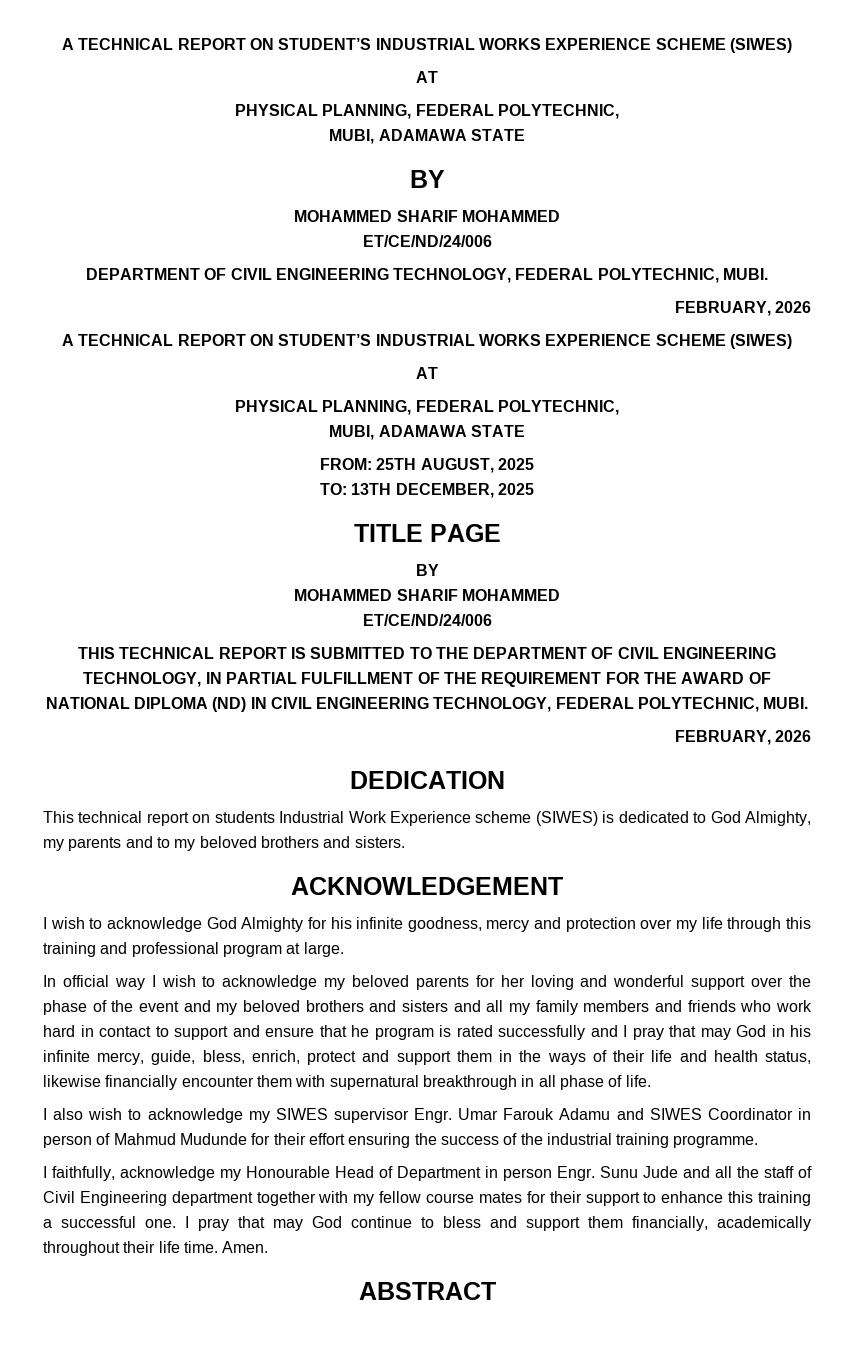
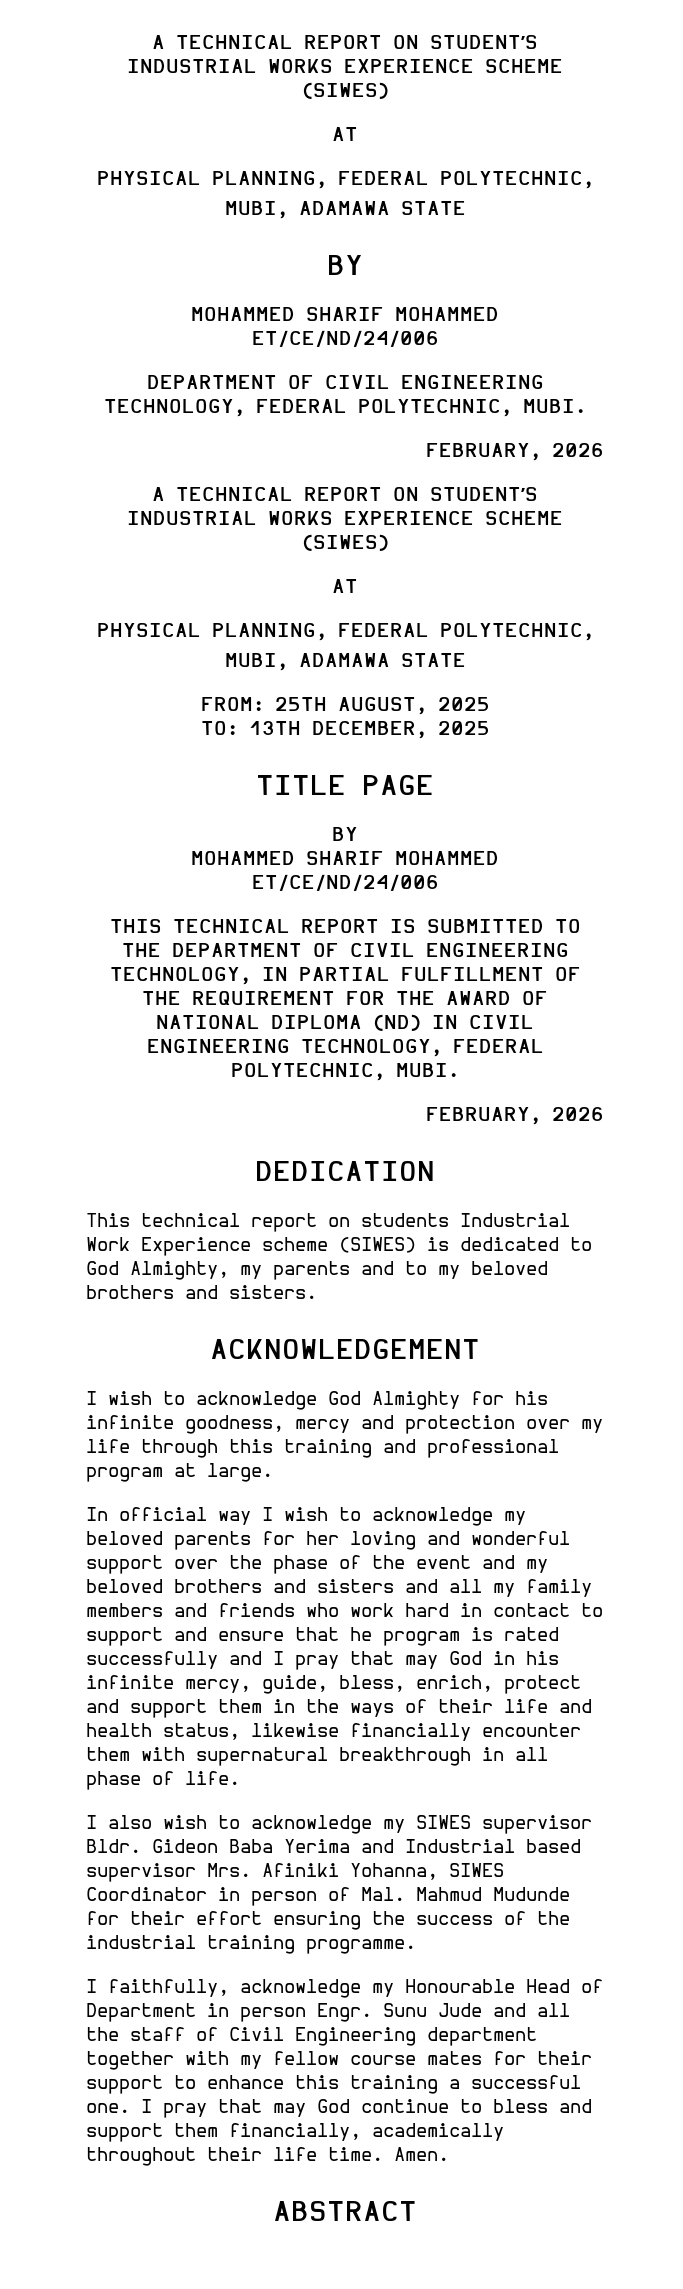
[414,1108,644,1123] Engr. Umar Farouk Adamu and -> [86,1839,581,1853] [86,1863,438,1882] Bldr. Gideon Baba Yerima and Industrial based supervisor Mrs. Afiniki Yohanna,
(111, 1139) none -> [361,1887,405,1901] Mal.

